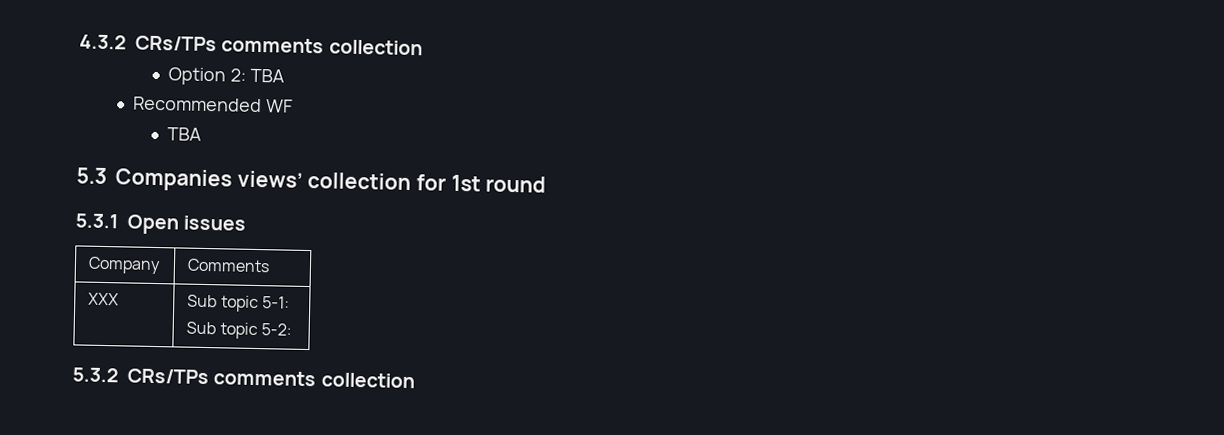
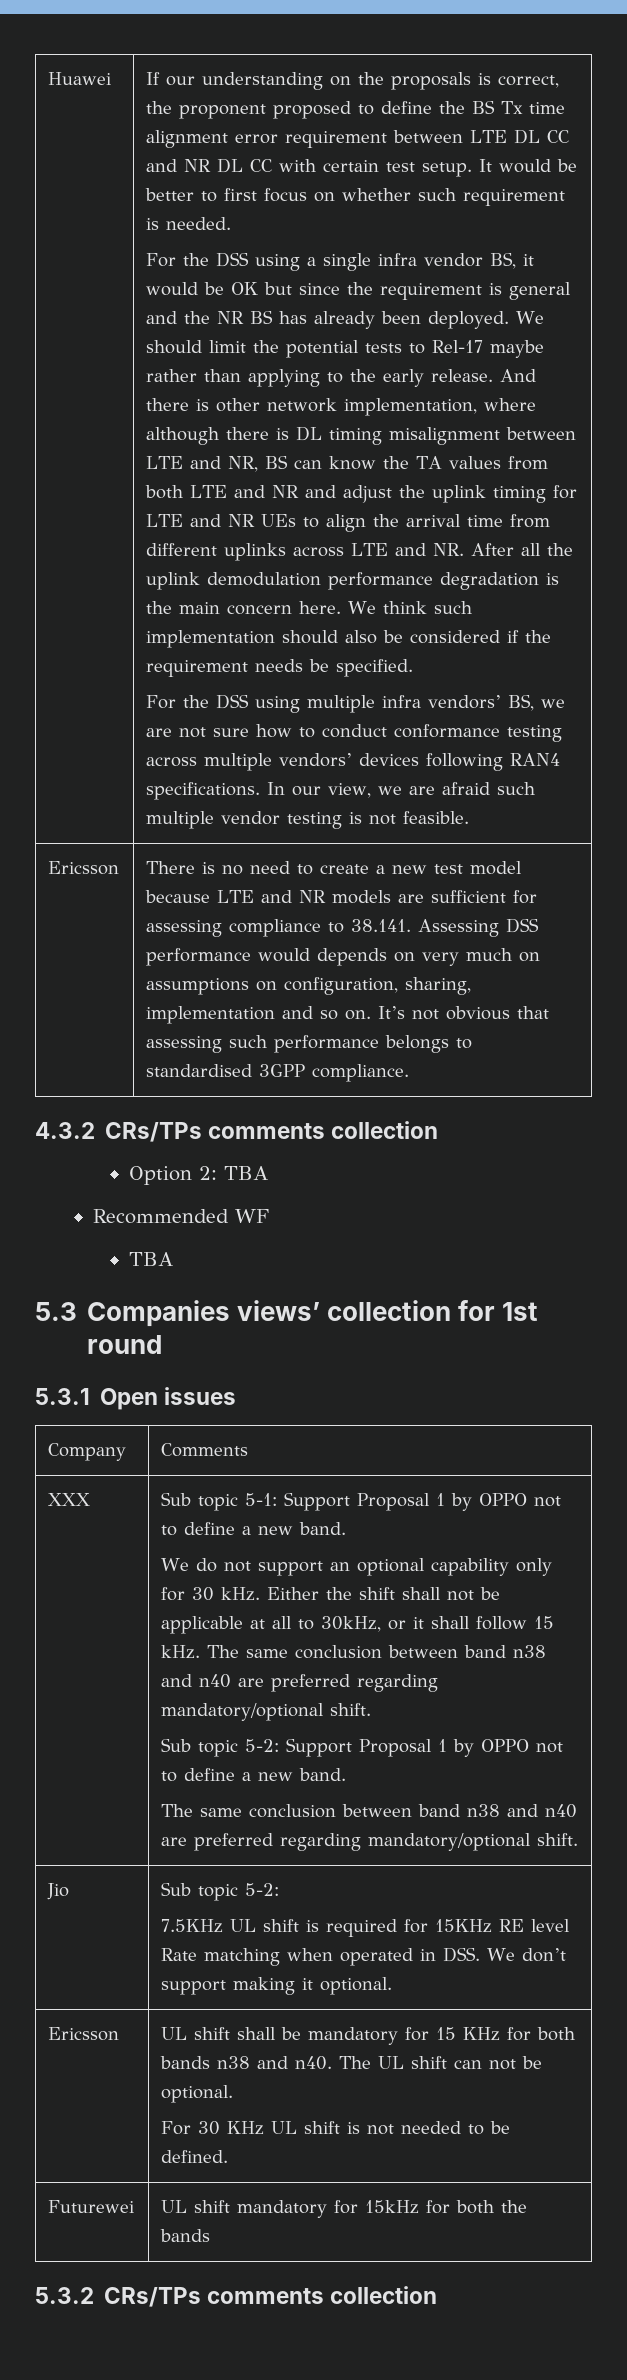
(79, 42) none -> [48,72,112,85] [146,72,560,90] [146,100,566,119] [146,129,571,148] [146,158,578,177] [145,188,566,206] [146,217,232,230] [146,252,535,271] [146,282,572,300] [146,310,545,329] [146,340,545,358] [146,369,537,387] [146,398,537,416] [146,426,577,445] [146,455,549,472] [145,485,578,503] [146,514,551,532] [146,543,574,561] [146,572,560,590] [146,601,473,615] [146,630,552,648] [146,659,414,677] [146,694,566,713] [146,724,563,742] [146,753,561,771] [146,782,536,800] [146,811,470,829] [48,861,120,875] [146,861,523,875] [145,890,538,904] [146,918,540,937] [146,948,541,966] [146,977,472,995] [146,1006,550,1024] [146,1035,473,1053] [146,1064,410,1082] Huawei | If our understanding on the proposals is correct, the proponent proposed to define the BS Tx time alignment error requirement between LTE DL CC and NR DL CC with certain test setup. It would be better to first focus on whether such requirement is needed. // For the DSS using a single infra vendor BS, it would be OK but since the requirement is general and the NR BS has already been deployed. We should limit the potential tests to Rel-17 maybe rather than applying to the early release. And there is other network implementation, where although there is DL timing misalignment between LTE and NR, BS can know the TA values from both LTE and NR and adjust the uplink timing for LTE and NR UEs to align the arrival time from different uplinks across LTE and NR. After all the uplink demodulation performance degradation is the main concern here. We think such implementation should also be considered if the requirement needs be specified. // For the DSS using multiple infra vendors’ BS, we are not sure how to conduct conformance testing across multiple vendors’ devices following RAN4 specifications. In our view, we are afraid such multiple vendor testing is not feasible. // Ericsson | There is no need to create a new test model because LTE and NR models are sufficient for assessing compliance to 38.141. Assessing DSS performance would depends on very much on assumptions on configuration, sharing, implementation and so on. It’s not obvious that assessing such performance belongs to standardised 3GPP compliance. //
[186,321,292,340] // Sub topic 5-2: -> [284,1492,562,1511] [161,1522,347,1536] [161,1558,553,1576] [161,1587,501,1601] [161,1616,555,1634] [161,1645,547,1659] [161,1674,439,1692] [161,1703,372,1721] [161,1738,564,1757] [161,1768,347,1782] [161,1804,578,1818] [161,1833,579,1851] [47,1883,70,1900] [161,1882,280,1901] [161,1919,571,1937] [161,1947,567,1966] [161,1977,393,1995] [48,2027,120,2041] [161,2027,576,2045] [160,2056,543,2070] [161,2085,234,2103] [161,2121,511,2135] [161,2150,229,2163] [48,2200,135,2213] [161,2200,528,2218] [160,2229,211,2242] Support Proposal 1 by OPPO not to define a new band. // We do not support an optional capability only for 30 kHz. Either the shift shall not be applicable at all to 30kHz, or it shall follow 15 kHz. The same conclusion between band n38 and n40 are preferred regarding mandatory/optional shift. // Sub topic 5-2: Support Proposal 1 by OPPO not to define a new band. // The same conclusion between band n38 and n40 are preferred regarding mandatory/optional shift. // Jio | Sub topic 5-2: // 7.5KHz UL shift is required for 15KHz RE level Rate matching when operated in DSS. We don’t support making it optional. // Ericsson | UL shift shall be mandatory for 15 KHz for both bands n38 and n40. The UL shift can not be optional. // For 30 KHz UL shift is not needed to be defined. // Futurewei | UL shift mandatory for 15kHz for both the bands

